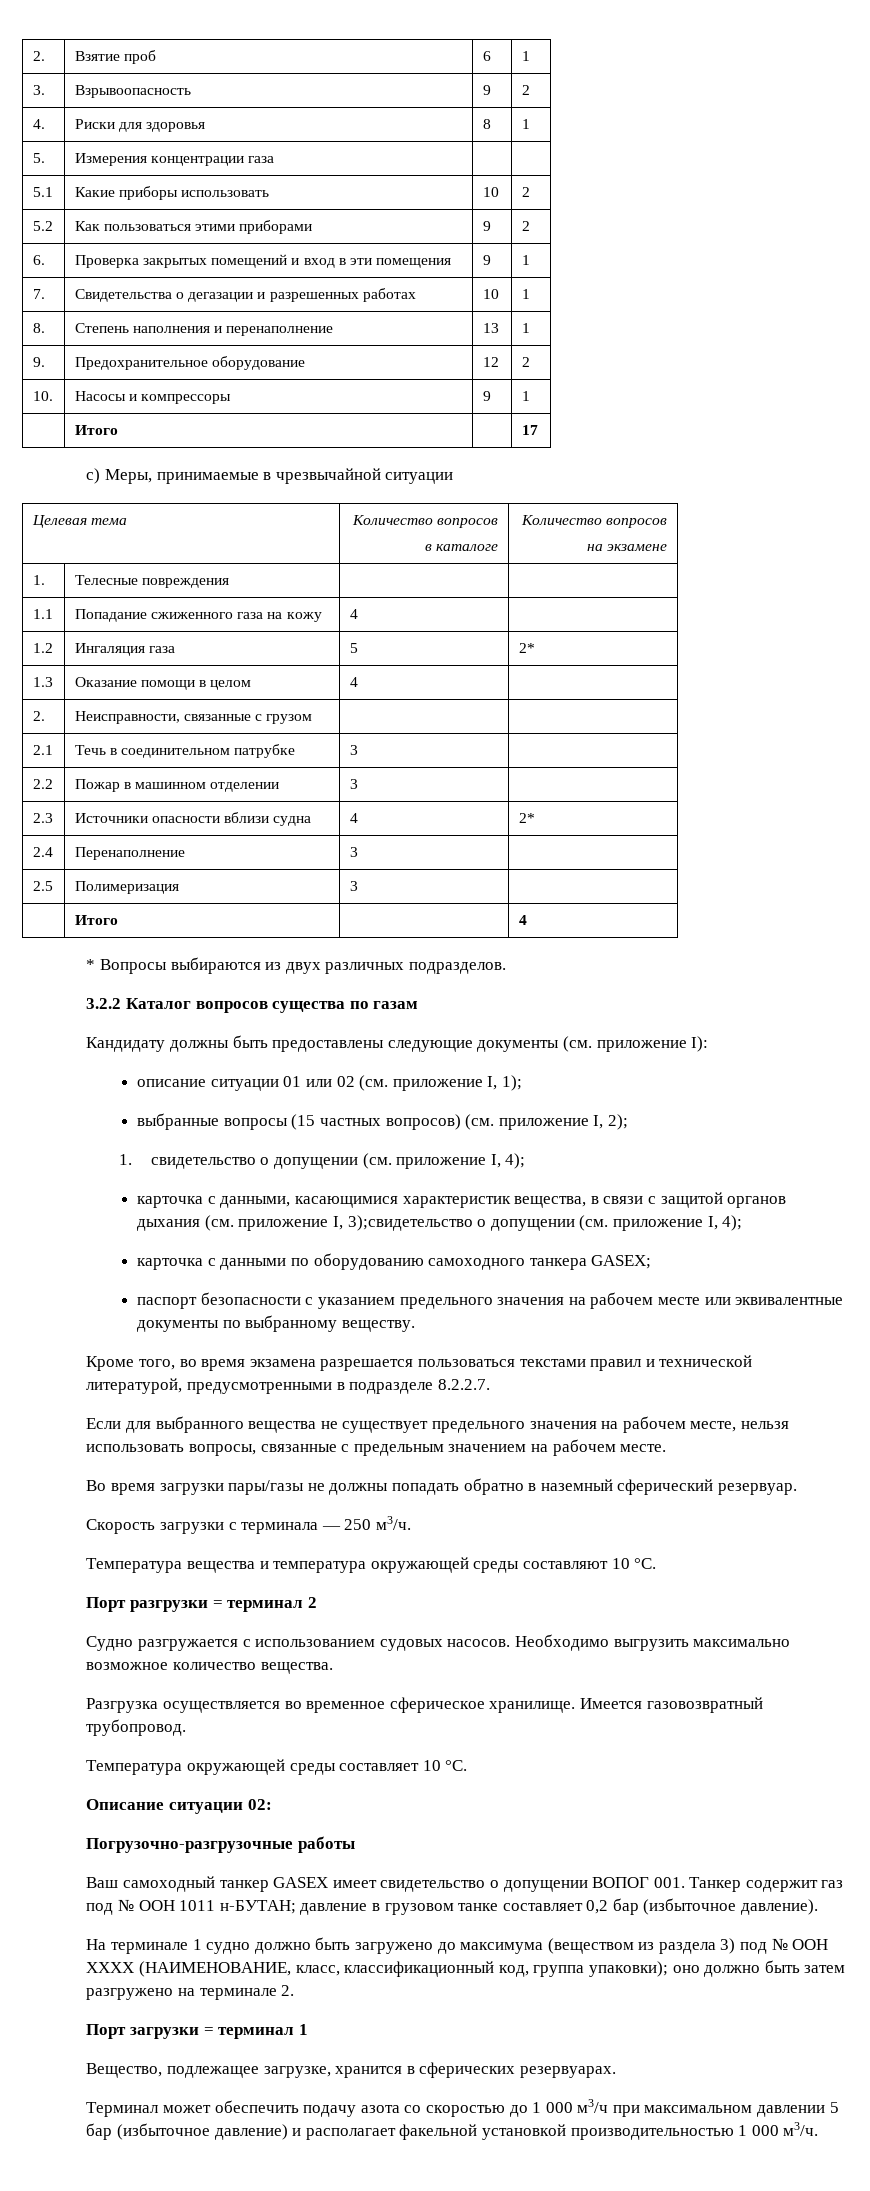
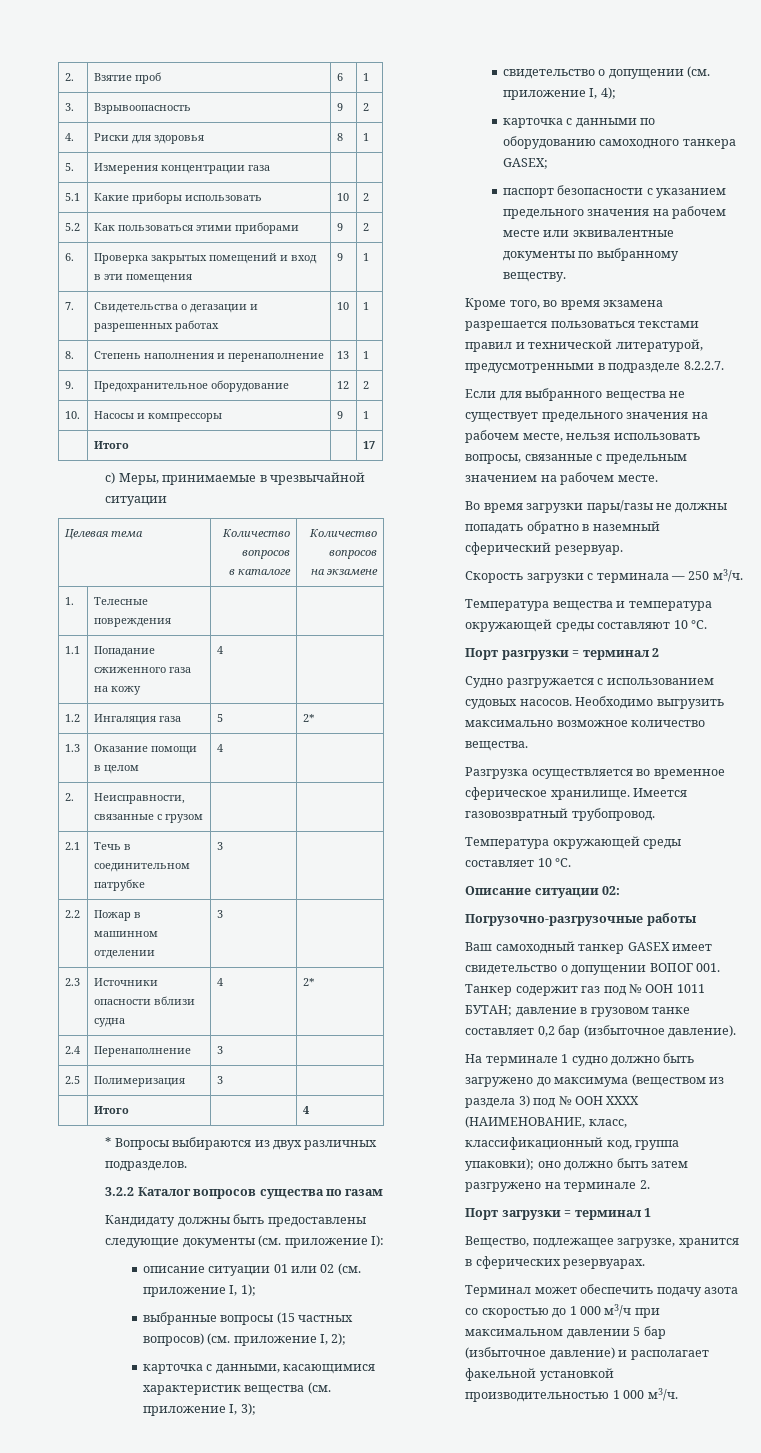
[118,1153,526,1169] // 1. свидетельство о допущении (см. приложение I, 4); -> (347, 1339) none
[514,1192,787,1208] [137,1215,473,1231] вещества, в связи с защитой органов дыхания (см. приложение I, 3);свидетельство -> [244,1382,331,1395] [142,1403,256,1416] [502,69,595,79] вещества (см. приложение I, 3); // свидетельство
[219,1900,296,1914] н-БУТАН; -> [465,1005,513,1016] БУТАН;

